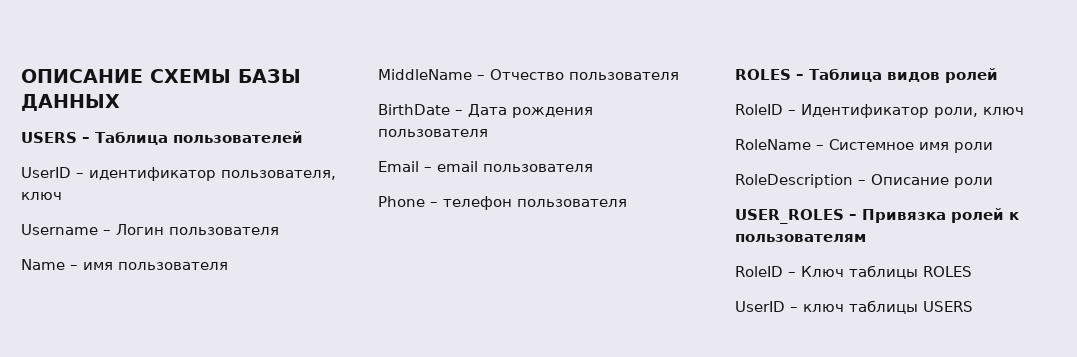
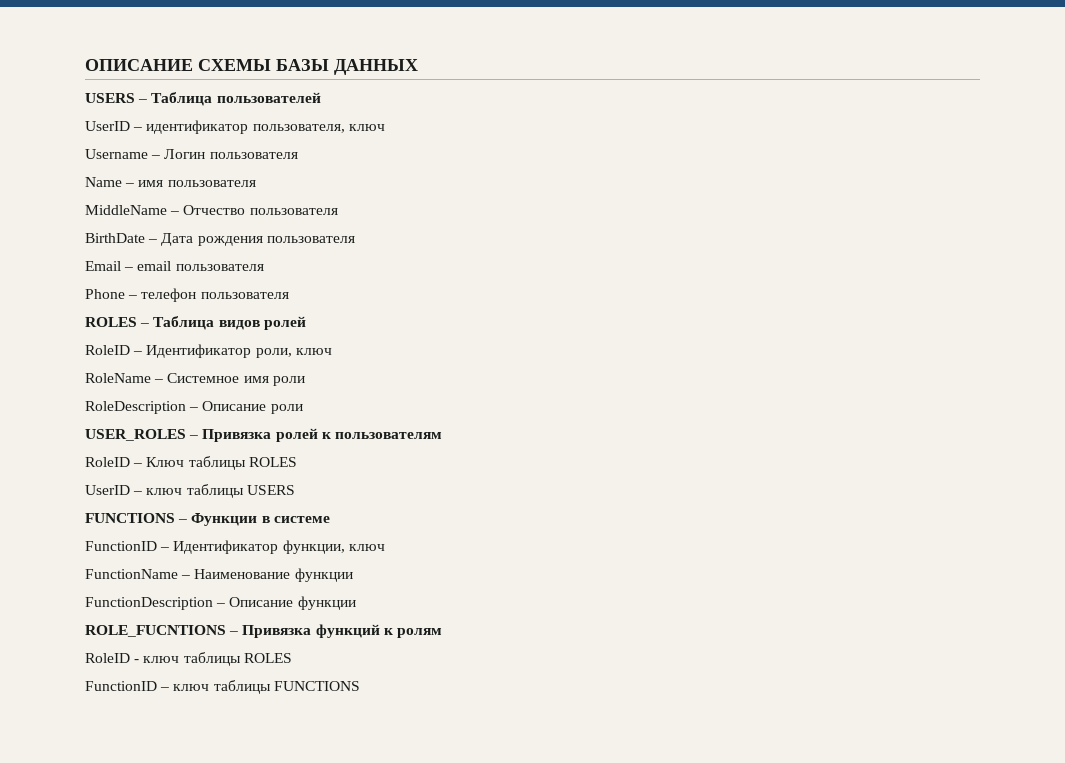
(973, 306) none -> [85,513,330,526] [85,540,385,554] [85,568,353,582] [85,596,356,610] [85,624,442,638] [85,652,292,666] [85,680,360,694] // FUNCTIONS – Функции в системе // FunctionID – Идентификатор функции, ключ // FunctionName – Наименование функции // FunctionDescription – Описание функции // ROLE_FUCNTIONS – Привязка функций к ролям // RoleID - ключ таблицы ROLES // FunctionID – ключ таблицы FUNCTIONS

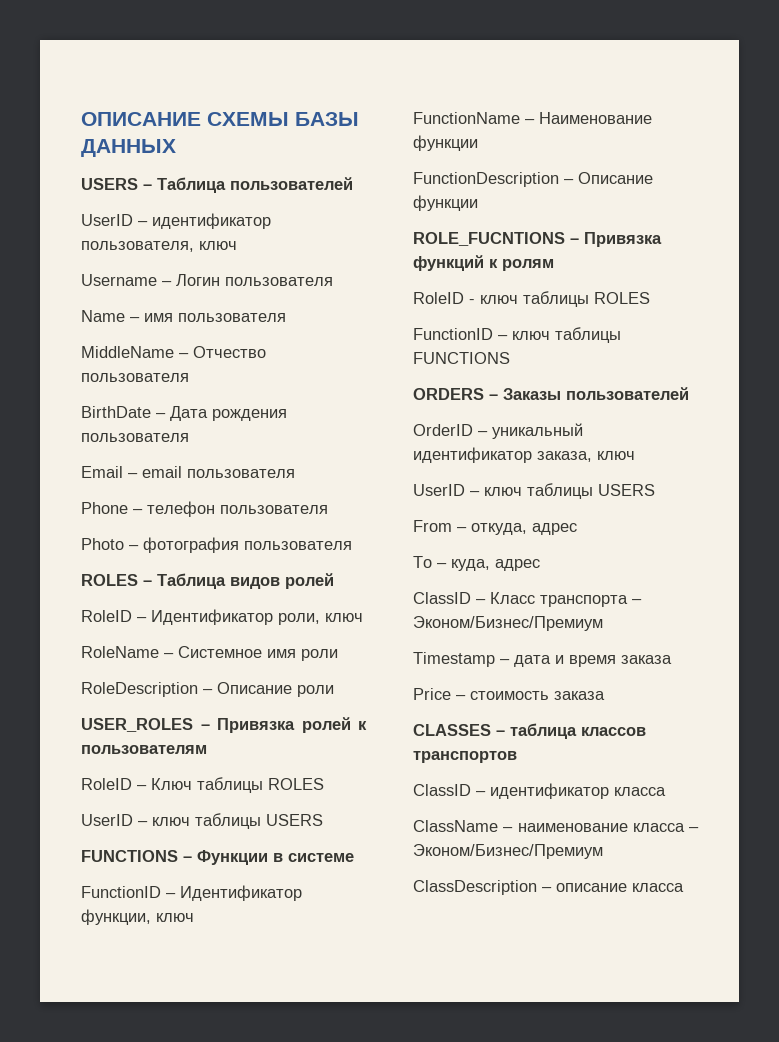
(289, 295) none -> [81,537,352,553] // Photo – фотография пользователя
(360, 686) none -> [413,387,689,400] [413,423,583,439] [413,447,635,463] [413,483,655,499] [413,520,577,535] [413,556,540,571] [413,592,642,607] [413,616,603,631] [413,652,672,667] [413,688,605,700] [413,723,646,739] [413,751,517,763] [413,783,666,799] [413,820,699,832] [413,844,603,859] [413,880,684,895] // ORDERS – Заказы пользователей // OrderID – уникальный идентификатор заказа, ключ // UserID – ключ таблицы USERS // From – откуда, адрес // To – куда, адрес // ClassID – Класс транспорта – Эконом/Бизнес/Премиум // Timestamp – дата и время заказа // Price – стоимость заказа // CLASSES – таблица классов транспортов // ClassID – идентификатор класса // ClassName – наименование класса – Эконом/Бизнес/Премиум // ClassDescription – описание класса

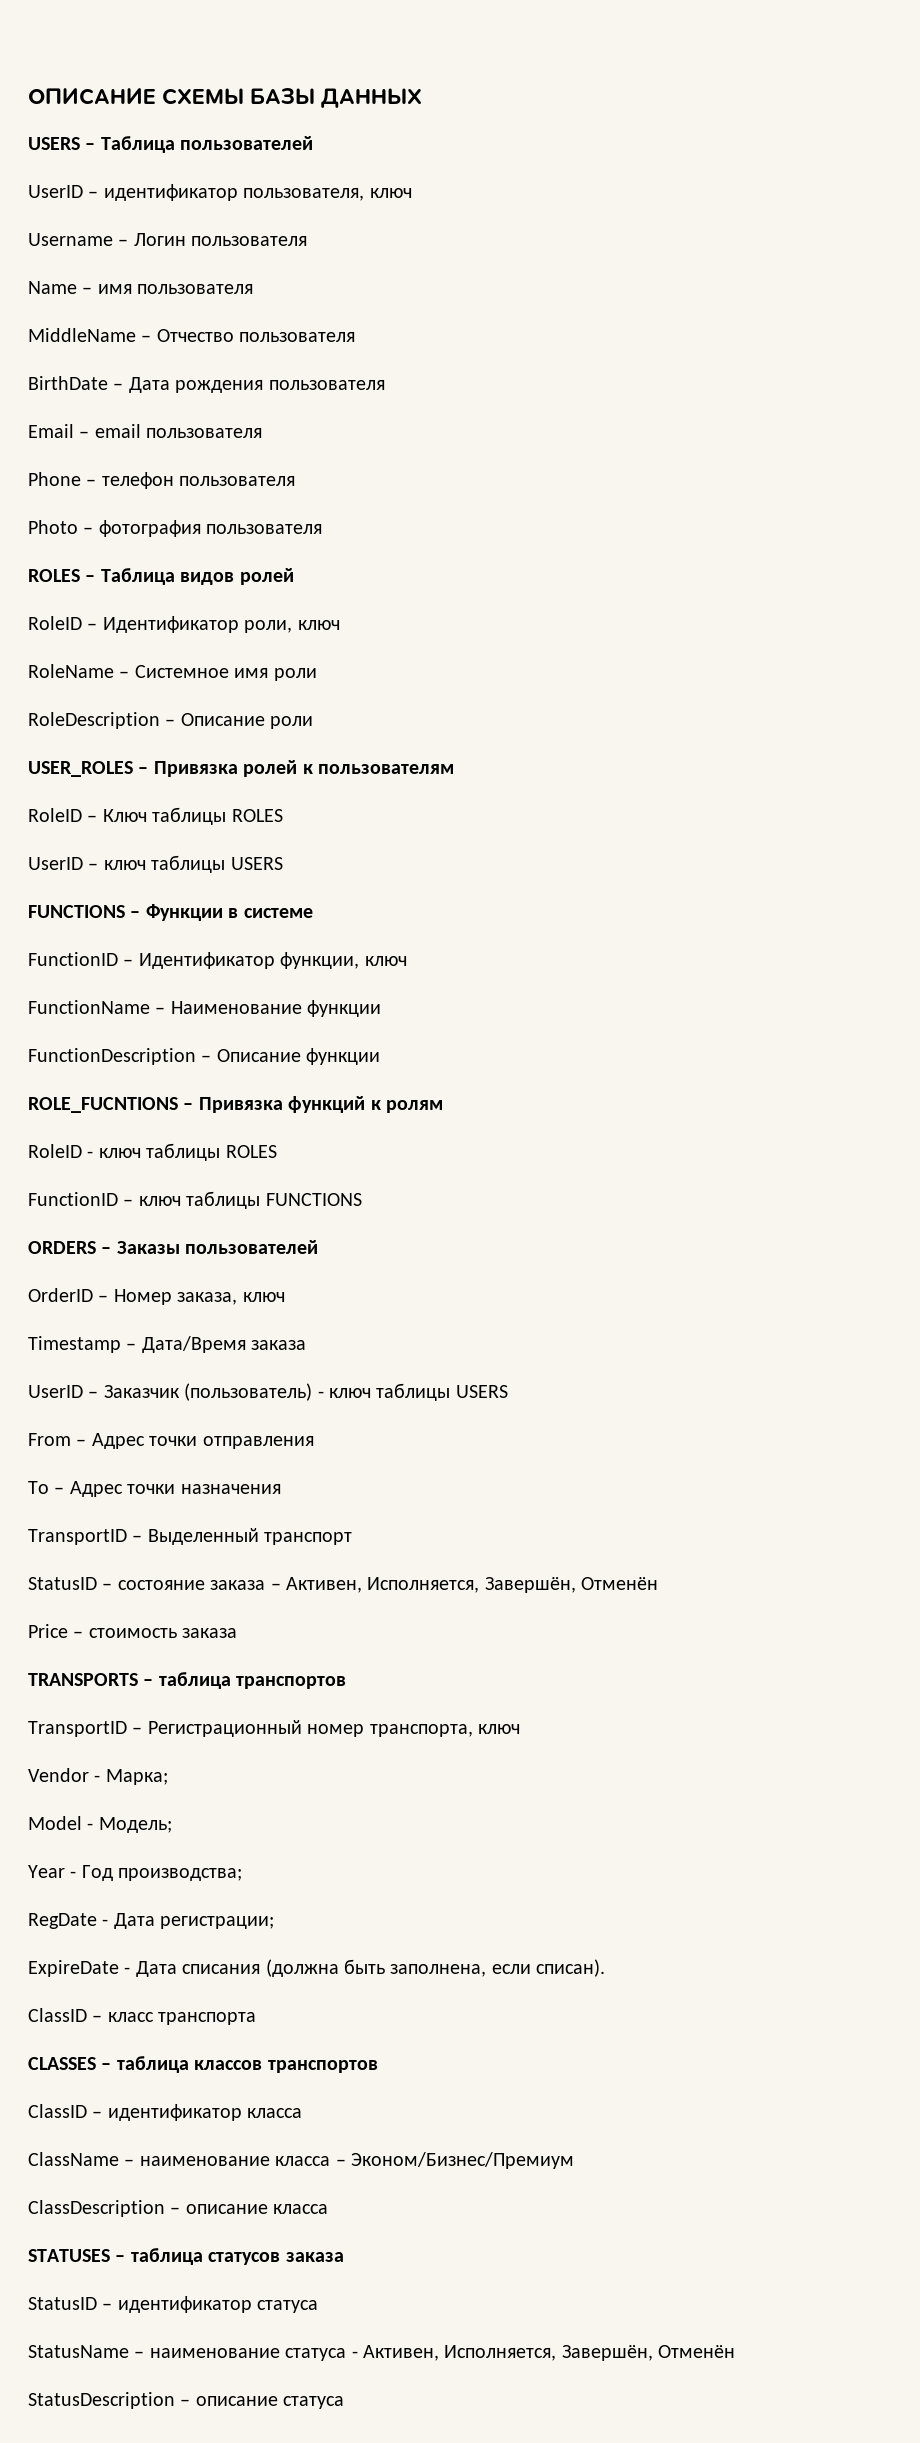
[492,423,583,439] [413,447,532,463] уникальный идентификатор -> [113,1289,172,1305] Номер
[413,484,480,496] // UserID – -> [28,1336,307,1353] [28,1383,324,1401] // Timestamp – Дата/Время заказа // UserID – Заказчик (пользователь) -
[471,523,577,535] откуда, адрес -> [91,1433,314,1449] Адрес точки отправления
[451,559,540,571] [413,592,642,607] [413,616,603,631] [413,652,672,667] [413,688,605,700] куда, адрес // ClassID – Класс транспорта – Эконом/Бизнес/Премиум // Timestamp – дата и время заказа // Price – стоимость заказа -> [69,1481,281,1497] [28,1528,353,1545] [28,1577,659,1593] [28,1624,238,1638] [28,1672,347,1689] [28,1720,520,1737] [28,1768,168,1785] [28,1816,172,1833] [28,1865,243,1881] [28,1913,275,1929] [28,1959,606,1977] [28,2008,257,2025] Адрес точки назначения // TransportID – Выделенный транспорт // StatusID – cостояние заказа – Активен, Исполняется, Завершён, Отменён // Price – стоимость заказа // TRANSPORTS – таблица транспортов // TransportID – Регистрационный номер транспорта, ключ // Vendor - Марка; // Model - Модель; // Year - Год производства; // RegDate - Дата регистрации; // ExpireDate - Дата списания (должна быть заполнена, если списан). // ClassID – класс транспорта
(684, 887) none -> [28,2248,344,2265] [28,2296,319,2313] [28,2345,736,2361] [28,2392,345,2409] // STATUSES – таблица статусов заказа // StatusID – идентификатор статуса // StatusName – наименование статуса - Активен, Исполняется, Завершён, Отменён // StatusDescription – описание статуса

